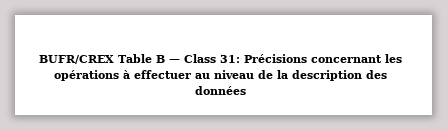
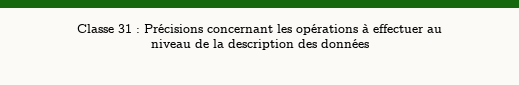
[38,54,240,64] BUFR/CREX Table B — Class 31: -> [77,24,140,33] Classe 31 :

